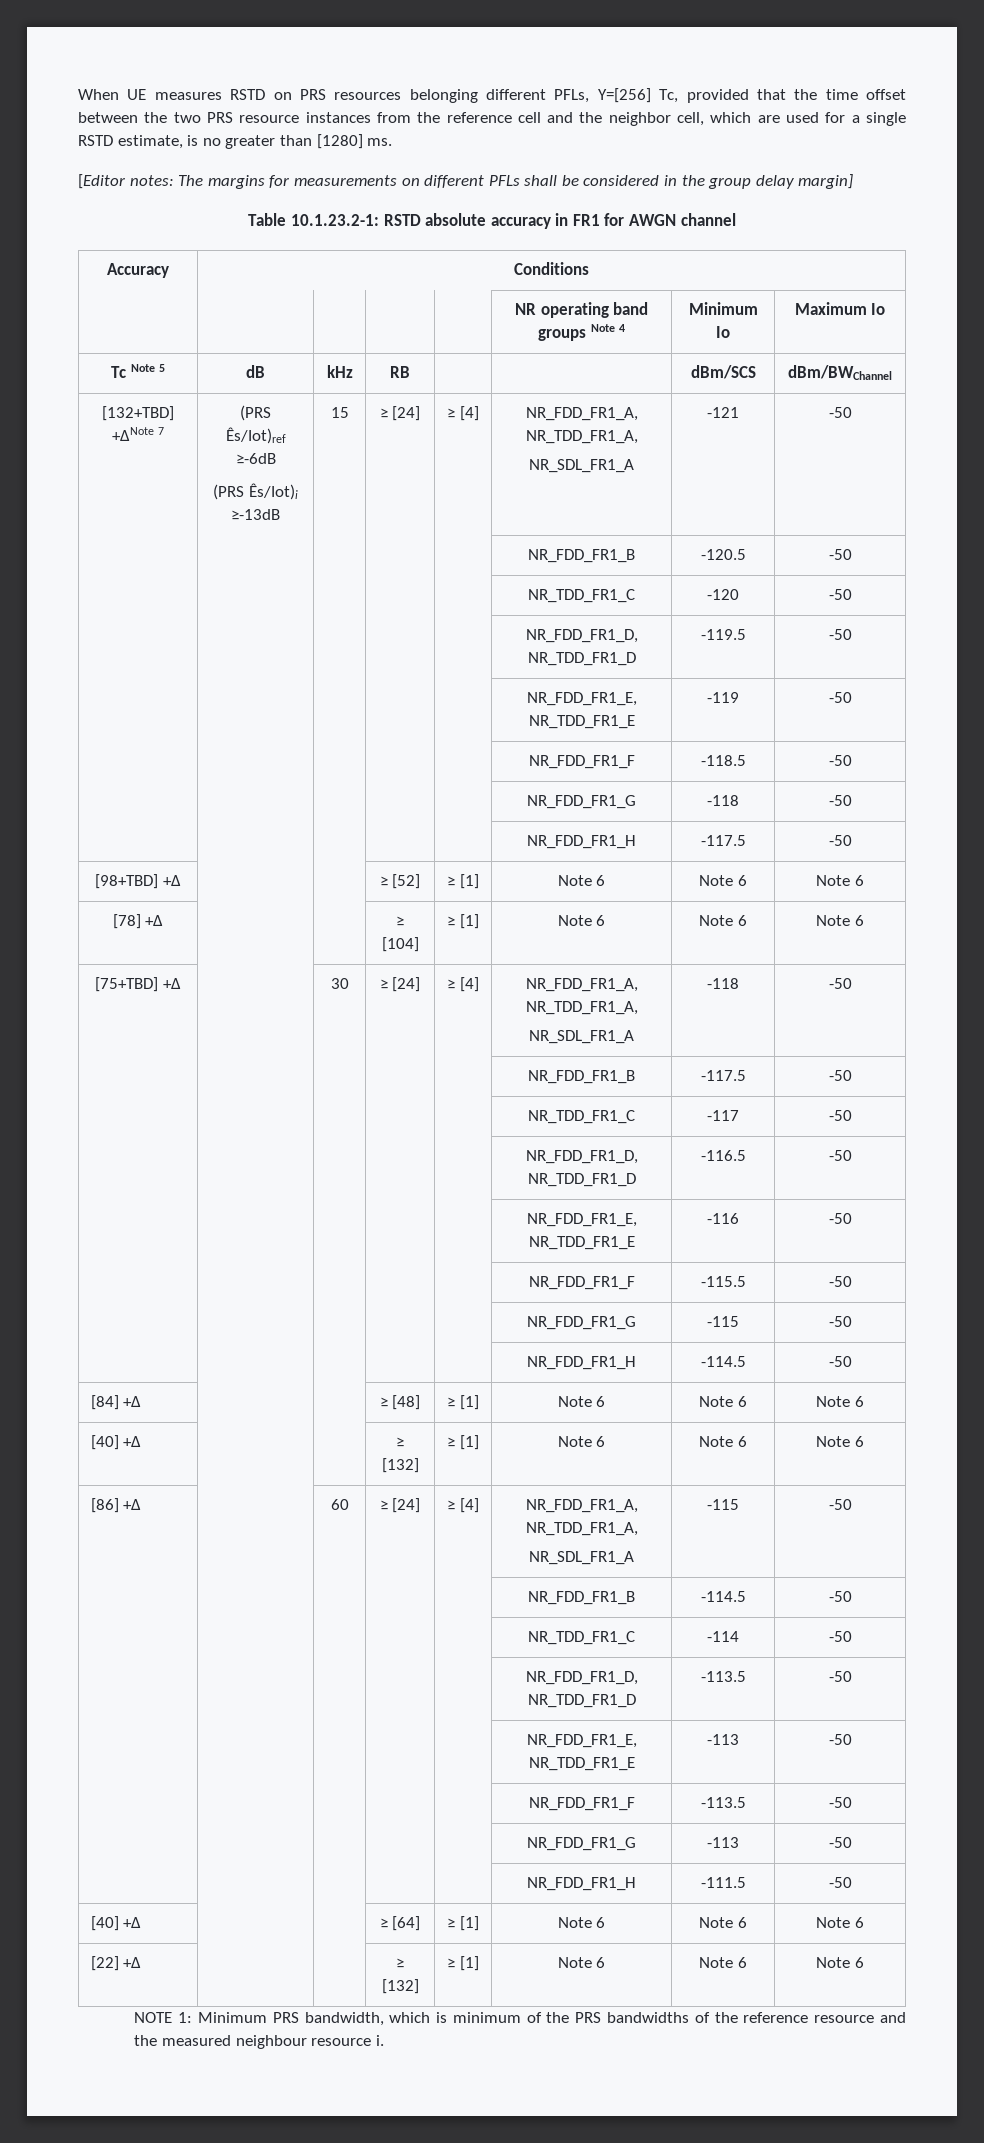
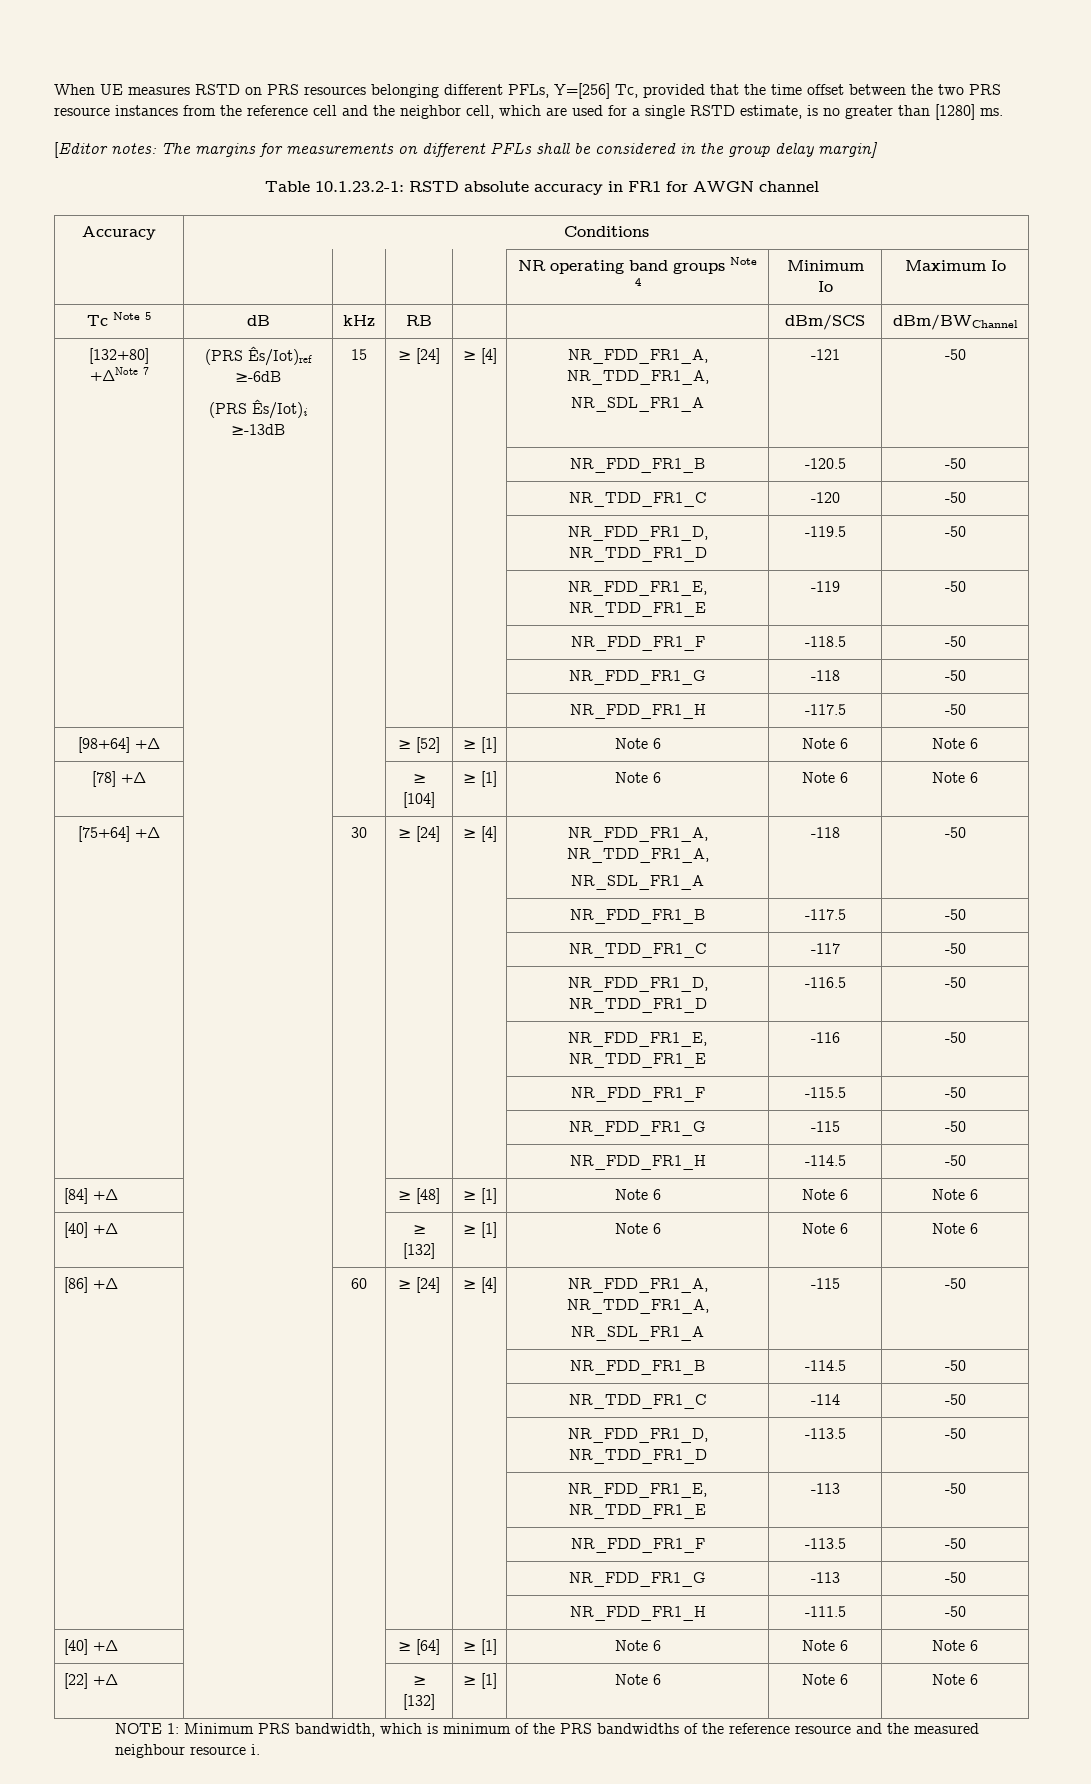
[102,406,174,421] [132+TBD] -> [89,348,149,364] [132+80]
[95,874,159,889] [98+TBD] -> [78,737,130,753] [98+64]
[95,977,159,992] [75+TBD] -> [78,826,130,842] [75+64]

